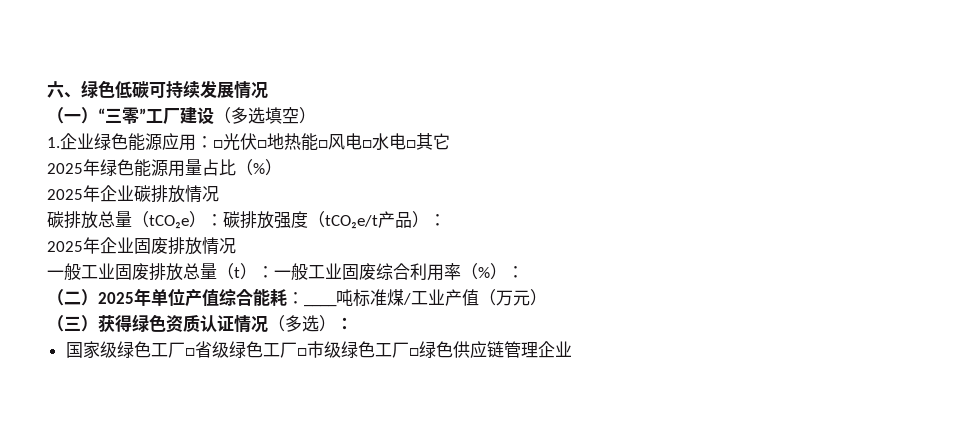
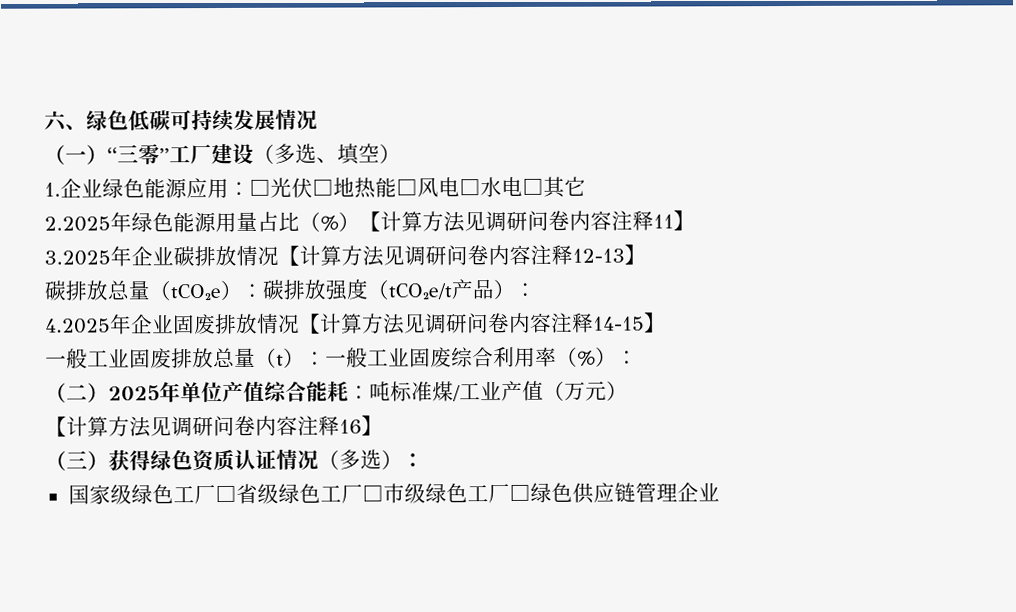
(265, 115) none -> [316,157,338,164] 、
[47,163,83,174] 2025 -> [44,216,111,232] 2.2025
[47,185,219,203] // 2025年企业碳排放情况 -> [359,210,695,233] [44,244,646,267] 【计算方法见调研问卷内容注释11】 // 3.2025年企业碳排放情况【计算方法见调研问卷内容注释12-13】
[47,241,83,252] 2025 -> [45,318,111,334] 4.2025
(236, 246) none -> [299,312,666,335] 【计算方法见调研问卷内容注释14-15】
[304,304,337,307] ____ -> (370, 392) none
(547, 297) none -> [45,415,383,438] // 【计算方法见调研问卷内容注释16】

